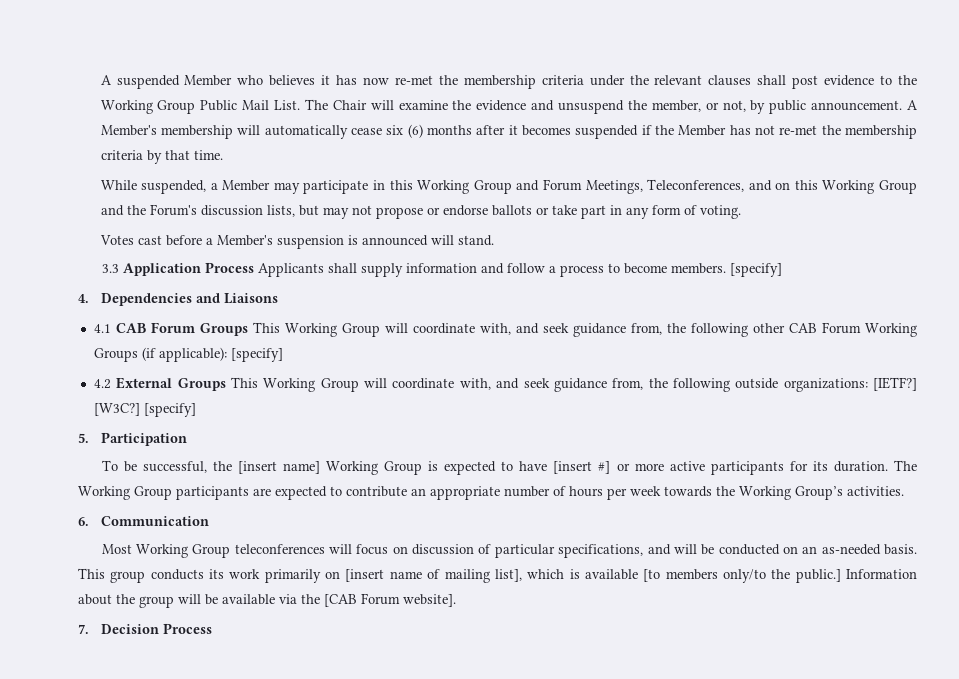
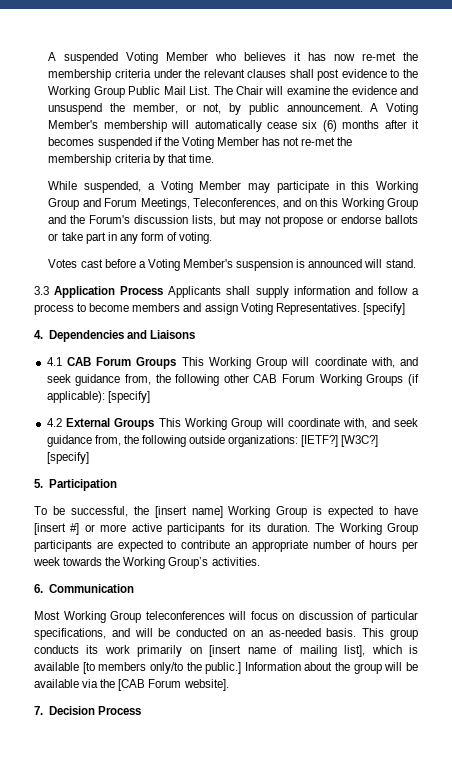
(180, 82) none -> [126,52,159,64] Voting
(918, 105) none -> [385,103,418,115] Voting
(674, 130) none -> [181,137,214,149] Voting
(218, 186) none -> [160,181,193,193] Voting
(213, 241) none -> [147,259,180,271] Voting
[670,263,726,274] members. -> [132,303,360,315] members and assign Voting Representatives.

